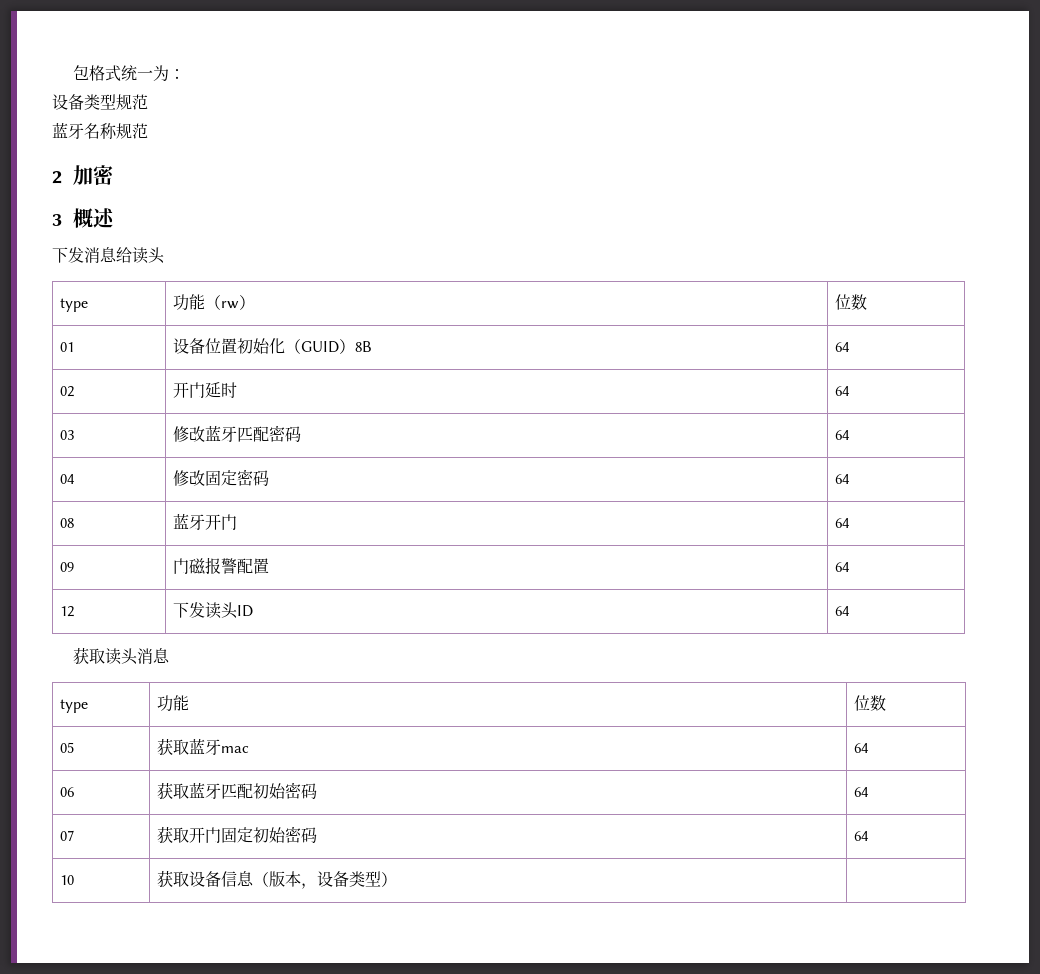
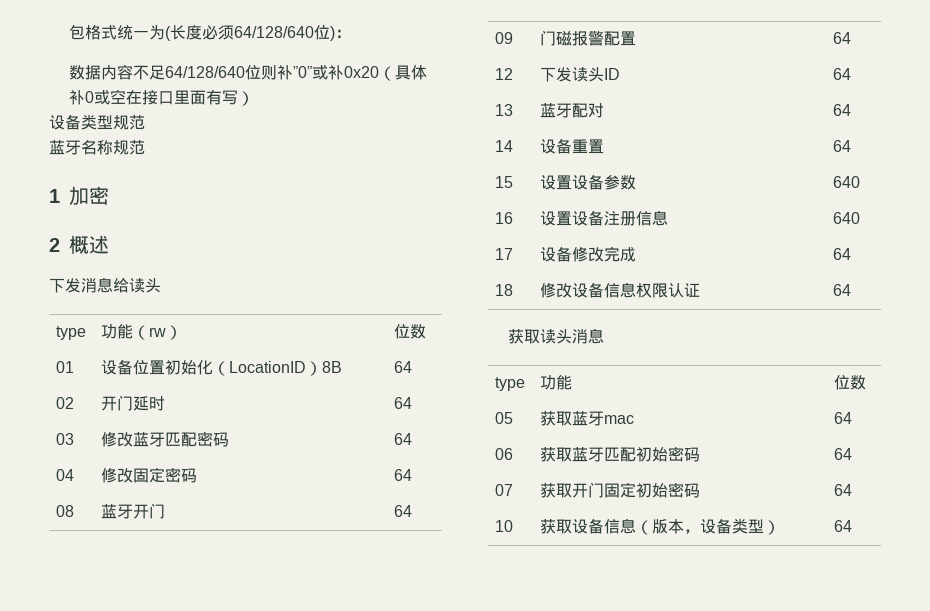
[169,69,186,79] ： -> [165,25,352,41] [69,64,428,81] [69,89,255,106] (长度必须64/128/640位)： // 数据内容不足64/128/640位则补”0”或补0x20（具体补0或空在接口里面有写）
[52,171,62,184] 2 -> [49,189,60,203] 1
[52,214,62,226] 3 -> [49,238,60,252] 2
[300,341,339,353] GUID -> [229,361,307,373] LocationID
(850, 611) none -> [495,104,514,116] [540,103,605,118] [833,104,852,116] [495,140,514,152] [540,138,605,154] [833,140,852,152] [495,176,514,188] [540,174,637,190] [833,176,861,188] [495,212,514,224] [540,210,669,226] [833,212,861,224] [495,248,514,260] [540,246,637,262] [833,248,852,260] [495,284,514,296] [540,282,701,298] [833,284,852,296] // 13 | 蓝牙配对 | 64 // 14 | 设备重置 | 64 // 15 | 设置设备参数 | 640 // 16 | 设置设备注册信息 | 640 // 17 | 设备修改完成 | 64 // 18 | 修改设备信息权限认证 | 64
(397, 879) none -> [834,520,853,532] 64

